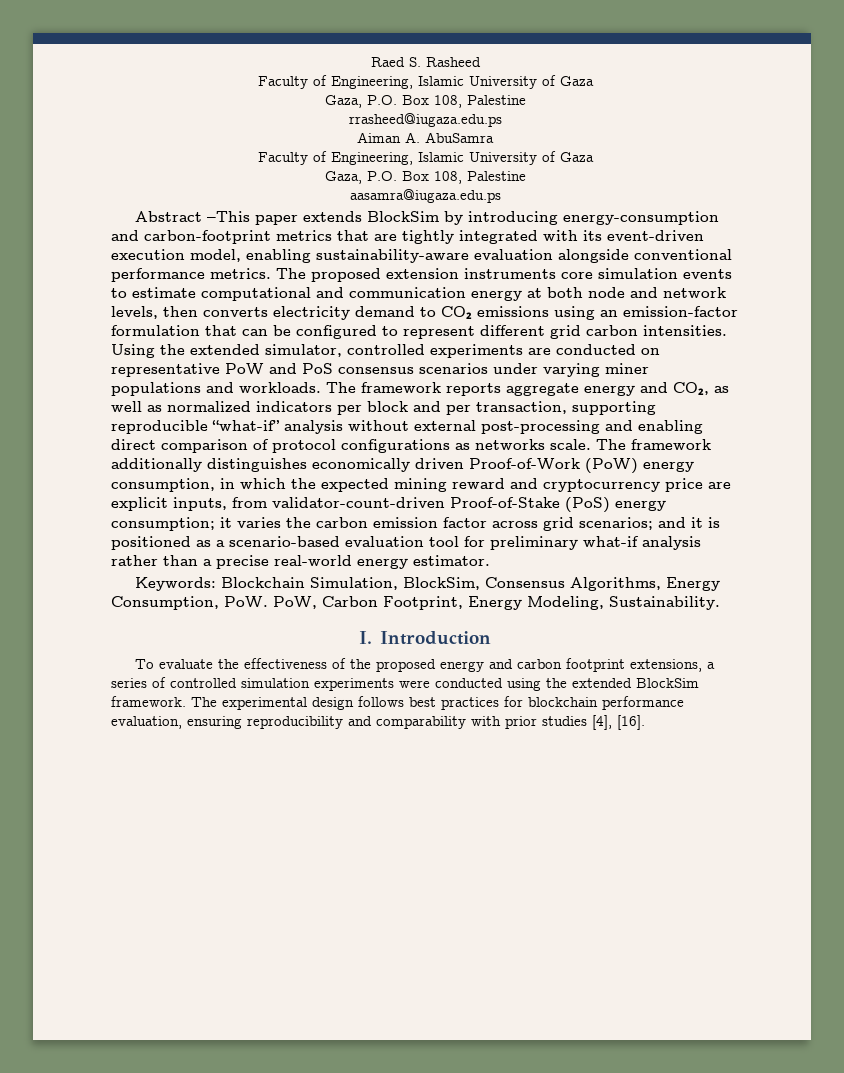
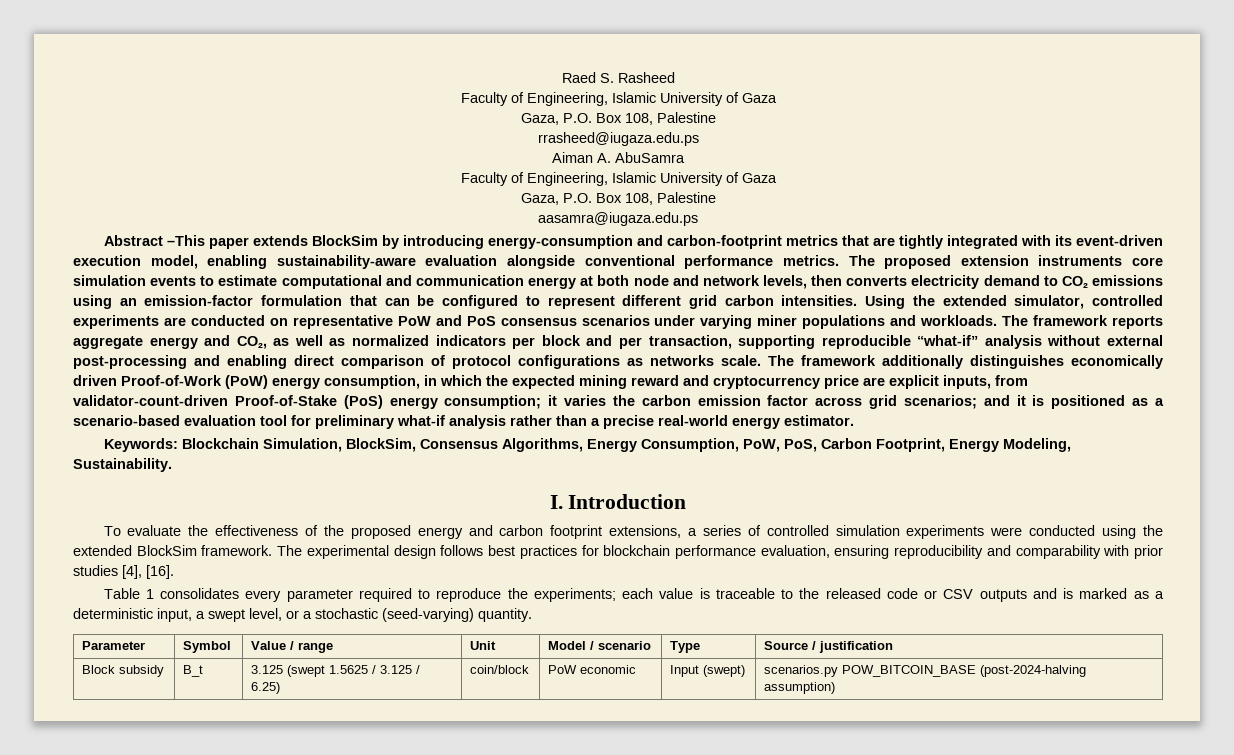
[224,596,317,609] PoW. PoW, -> [742,439,817,452] PoW, PoS,
(645, 722) none -> [103,588,1165,602] [73,608,532,622] [82,641,146,650] [183,641,232,653] [251,641,334,653] [470,641,497,650] [548,641,652,650] [670,641,701,653] [764,641,894,653] [82,665,165,677] [183,665,204,677] [251,665,421,677] [251,682,281,694] [470,665,530,674] [548,665,637,674] [670,665,746,677] [764,665,1087,677] [764,682,836,694] // Table 1 consolidates every parameter required to reproduce the experiments; each value is traceable to the released code or CSV outputs and is marked as a deterministic input, a swept level, or a stochastic (seed-varying) quantity. // Parameter | Symbol | Value / range | Unit | Model / scenario | Type | Source / justification // Block subsidy | B_t | 3.125 (swept 1.5625 / 3.125 / 6.25) | coin/block | PoW economic | Input (swept) | scenarios.py POW_BITCOIN_BASE (post-2024-halving assumption)

